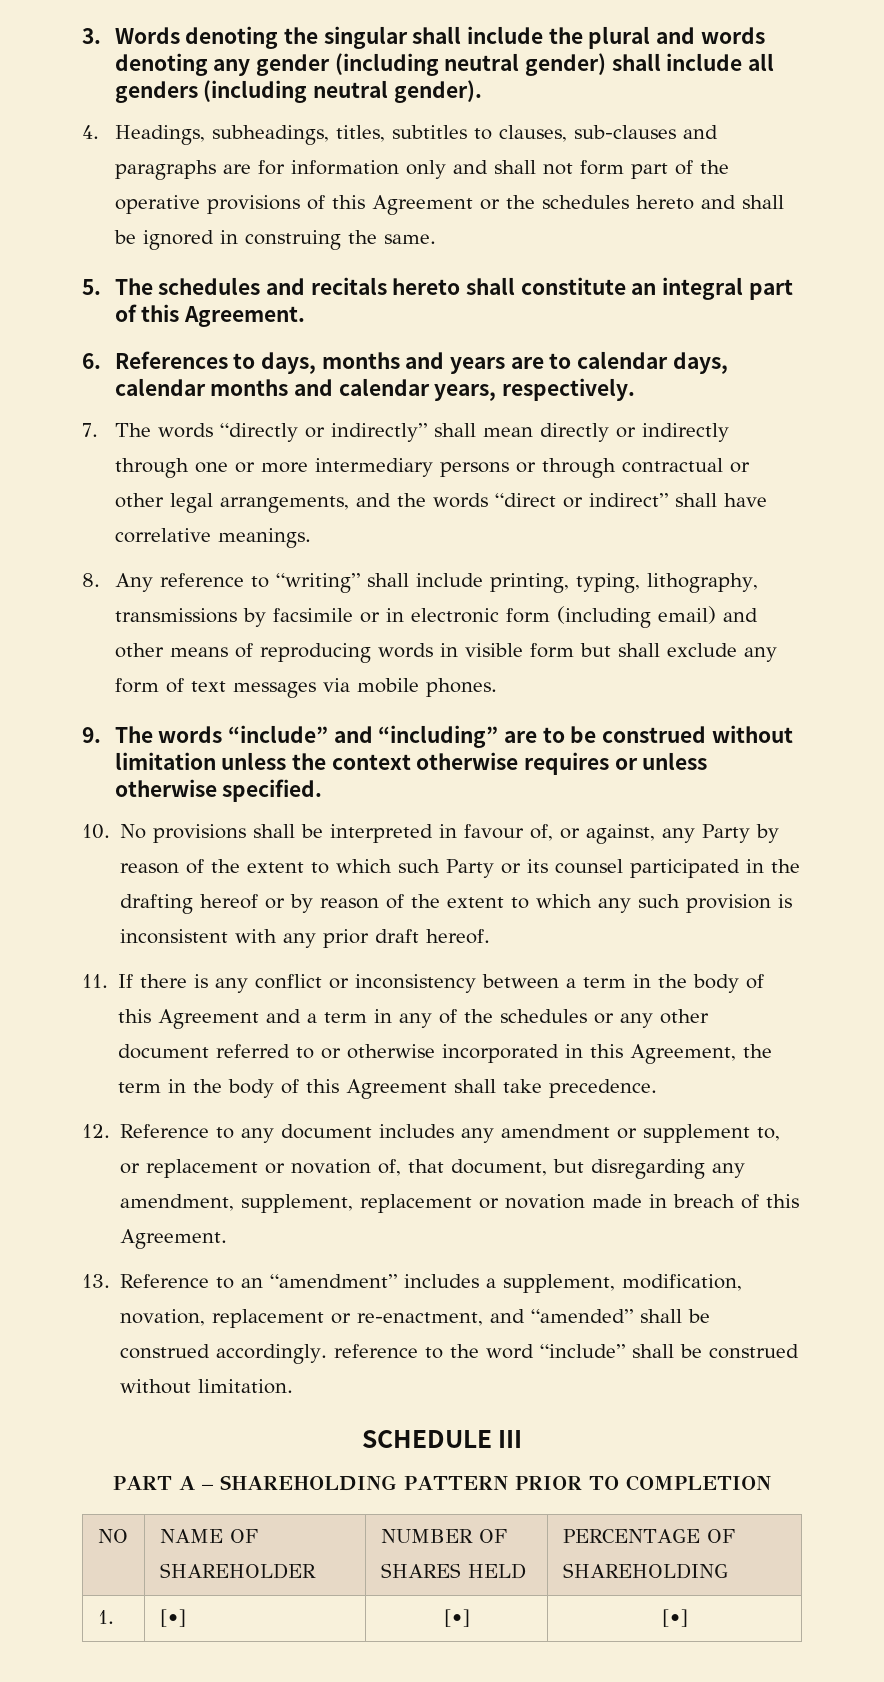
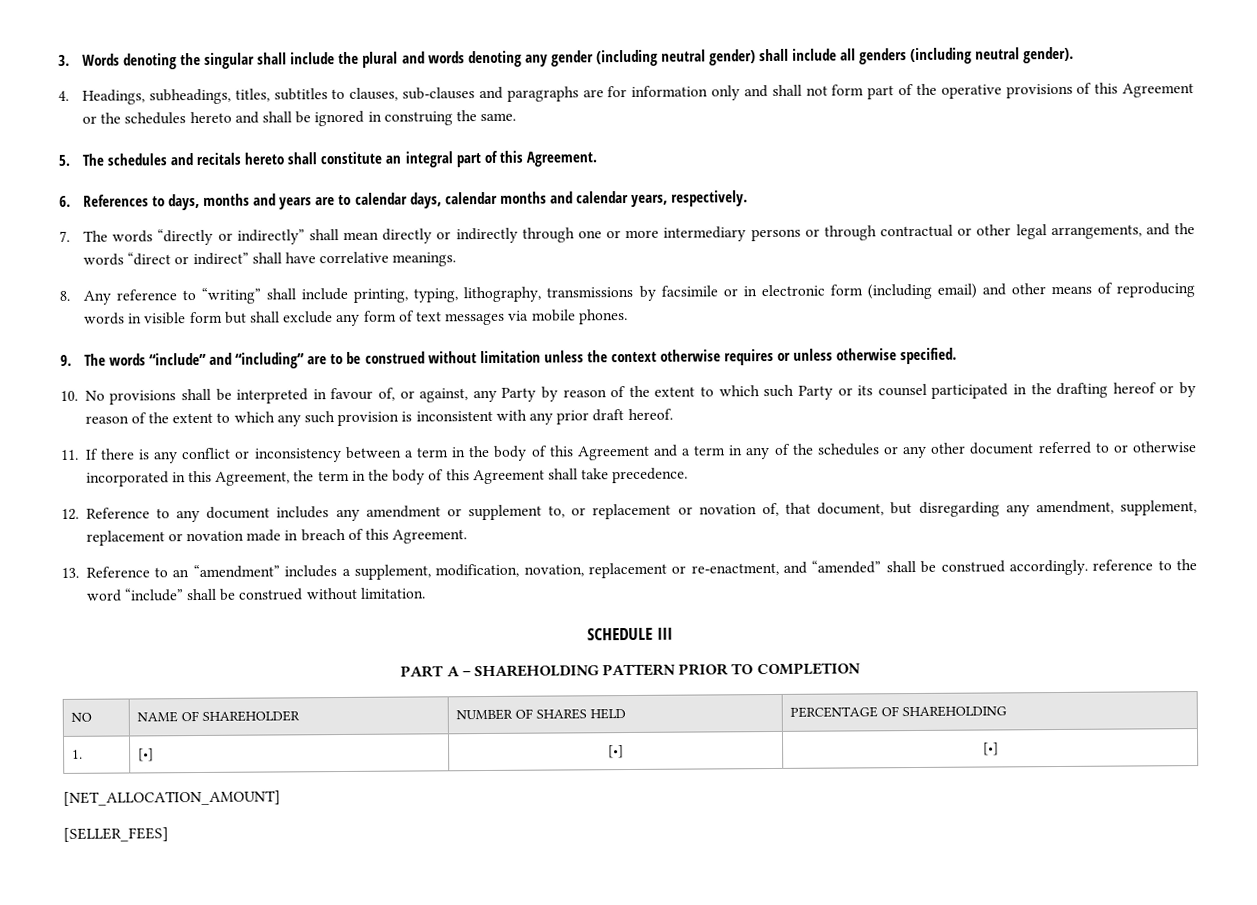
(688, 1618) none -> [63,790,281,806] [63,827,169,842] // [NET_ALLOCATION_AMOUNT] // [SELLER_FEES]

